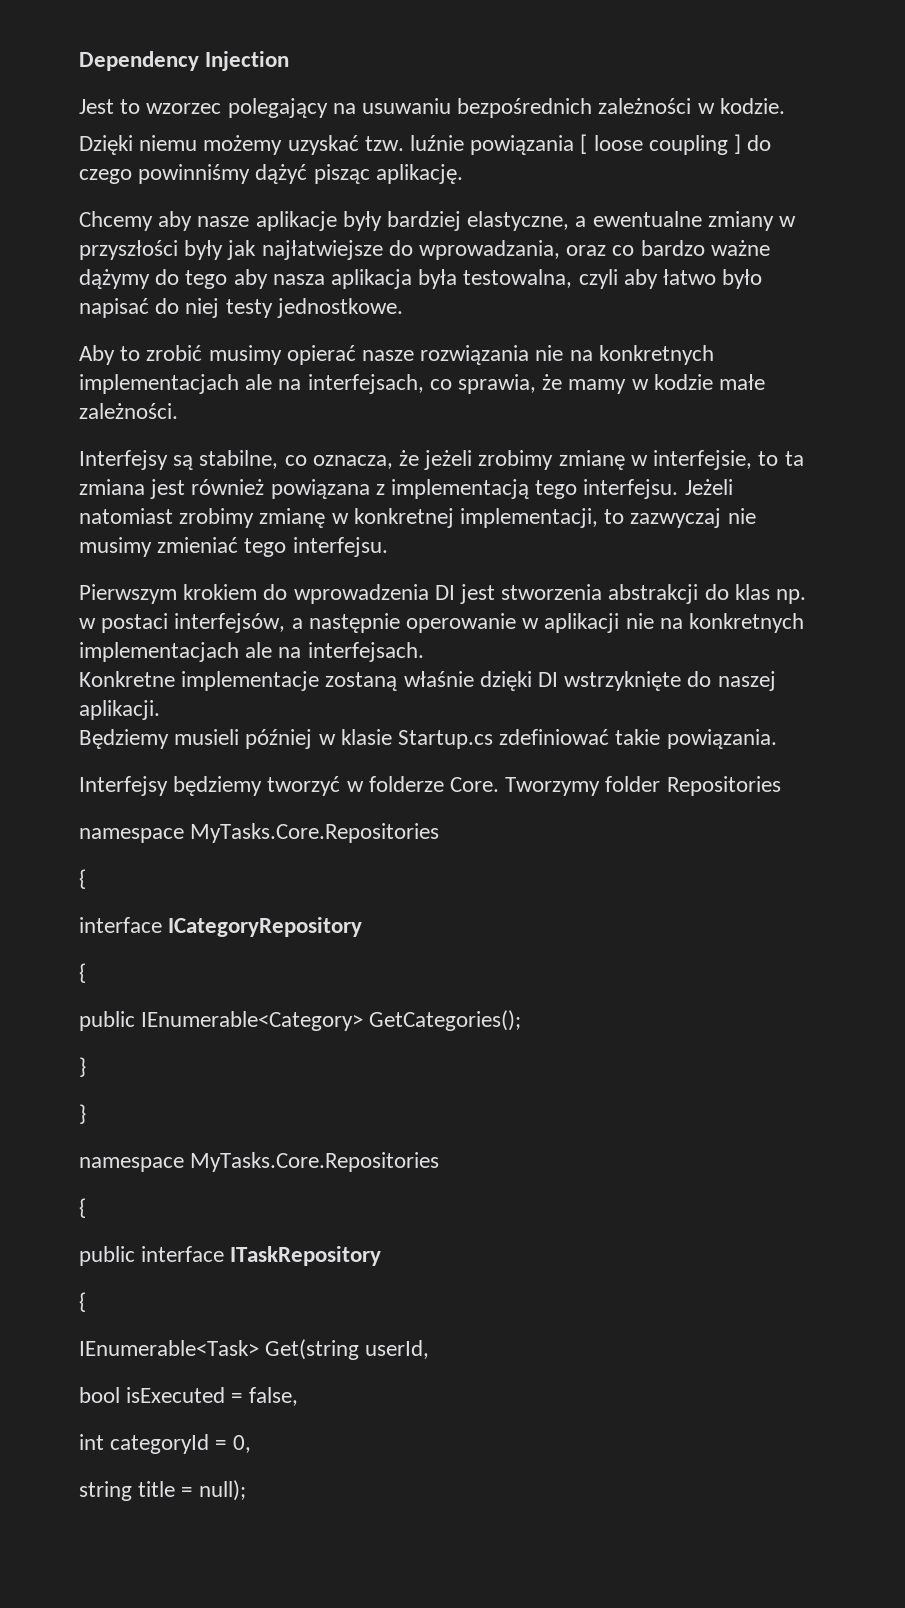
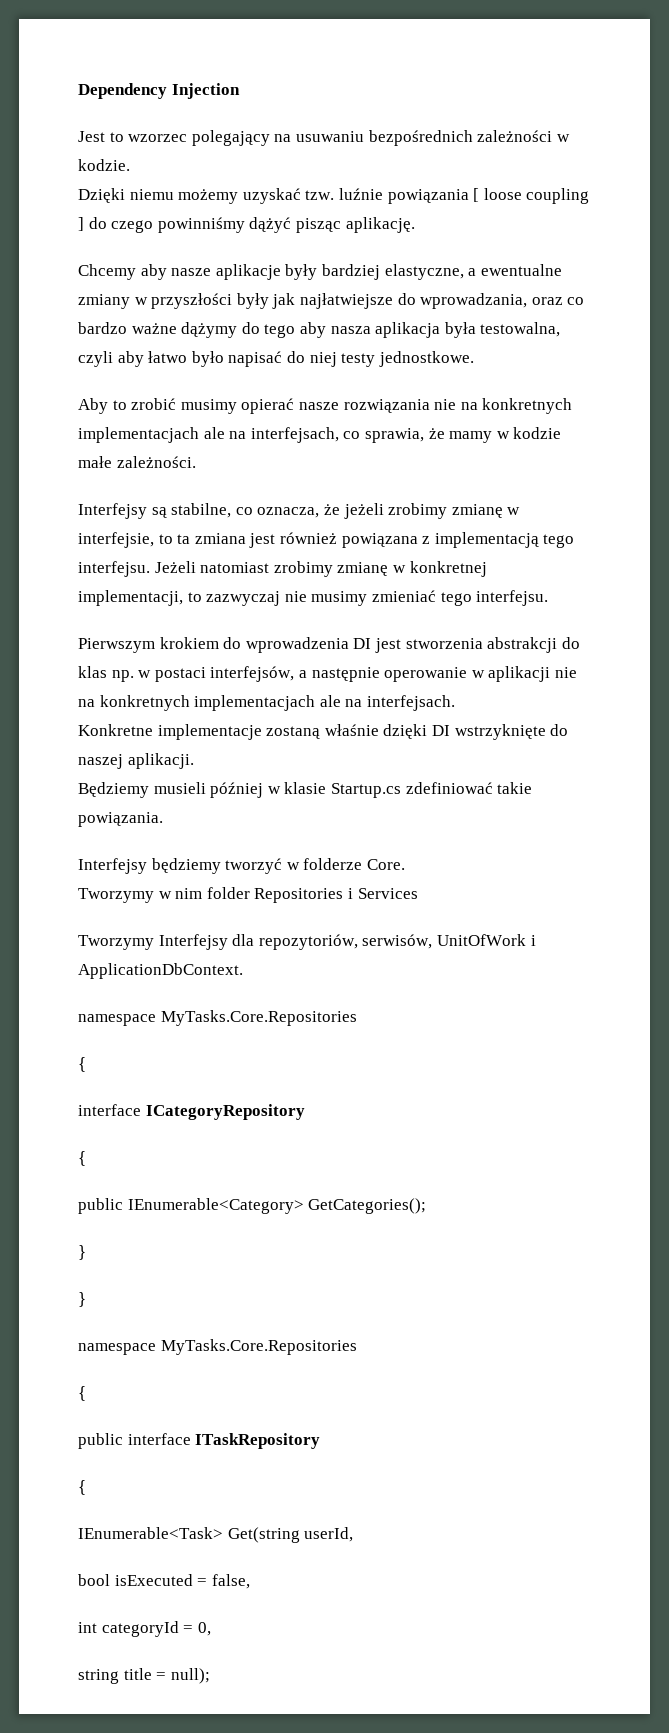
[505,777,601,796] Tworzymy -> [78,888,203,903] // Tworzymy w nim
(781, 786) none -> [347,888,418,899] [78,934,536,950] [78,963,243,979] i Services // Tworzymy Interfejsy dla repozytoriów, serwisów, UnitOfWork i ApplicationDbContext.

